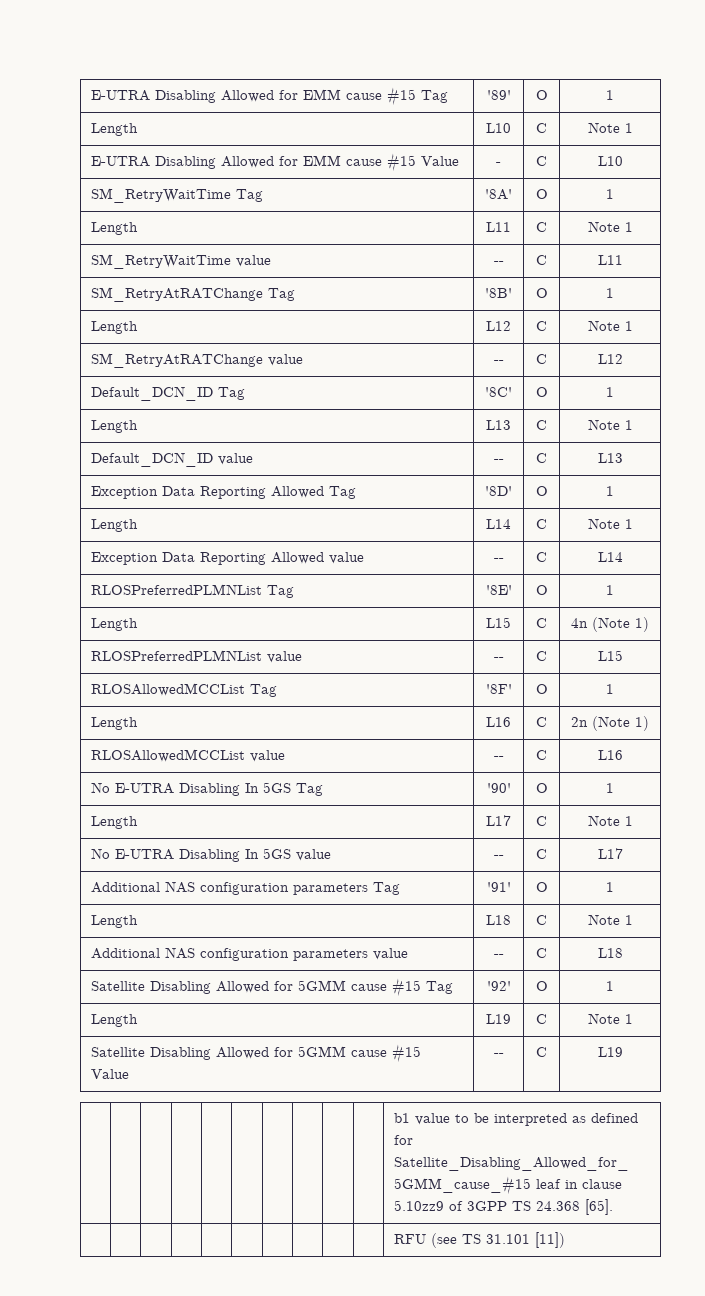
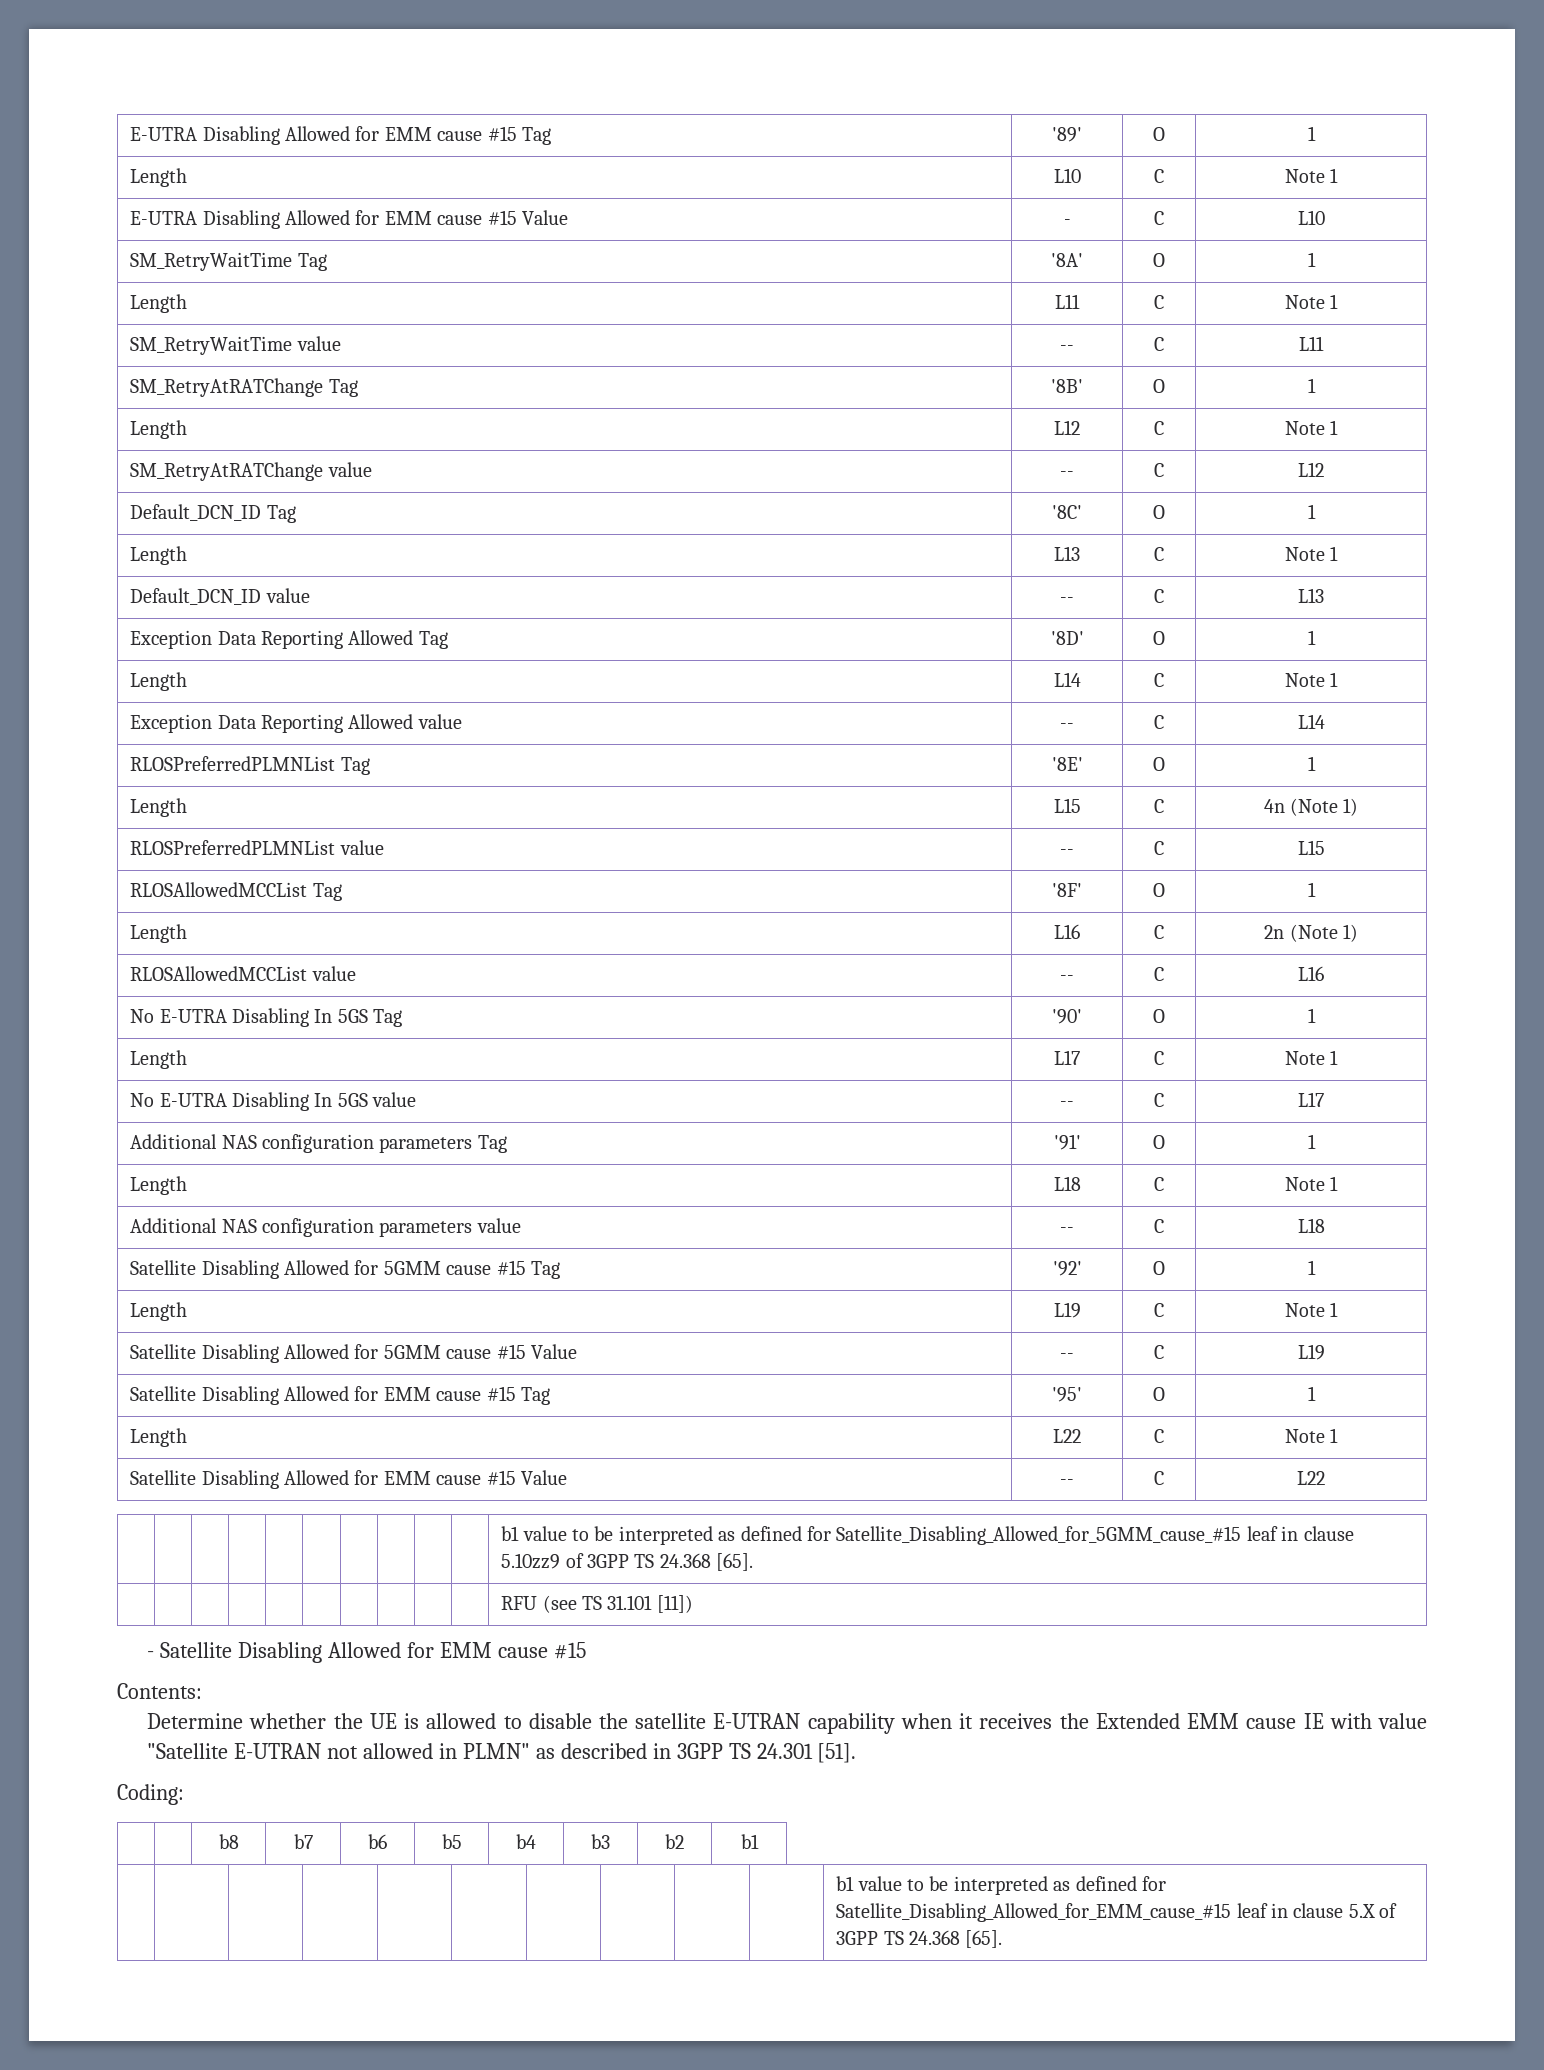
(623, 1052) none -> [130,1386,550,1405] [1052,1387,1082,1402] [1153,1387,1165,1401] [1307,1386,1316,1401] [130,1428,188,1447] [1053,1429,1081,1443] [1154,1429,1164,1443] [1284,1428,1339,1443] [130,1470,567,1489] [1060,1479,1074,1485] [1154,1471,1164,1485] [1297,1471,1325,1485] // Satellite Disabling Allowed for EMM cause #15 Tag | '95' | O | 1 // Length | L22 | C | Note 1 // Satellite Disabling Allowed for EMM cause #15 Value | -- | C | L22
(566, 1240) none -> [147,1642,586,1663] [117,1683,202,1699] [147,1713,1427,1734] [147,1743,857,1763] [117,1784,184,1805] [218,1834,239,1849] [293,1834,313,1849] [368,1834,387,1849] [441,1834,462,1849] [516,1834,536,1849] [591,1834,610,1849] [665,1834,684,1849] [740,1834,759,1849] [836,1876,1166,1895] [836,1903,1398,1922] [836,1930,1003,1948] // - Satellite Disabling Allowed for EMM cause #15 // Contents: // Determine whether the UE is allowed to disable the satellite E-UTRAN capability when it receives the Extended EMM cause IE with value "Satellite E-UTRAN not allowed in PLMN" as described in 3GPP TS 24.301 [51]. // Coding: // | | b8 | b7 | b6 | b5 | b4 | b3 | b2 | b1 // | | | | | | | | | | b1 value to be interpreted as defined for Satellite_Disabling_Allowed_for_EMM_cause_#15 leaf in clause 5.X of 3GPP TS 24.368 [65].

